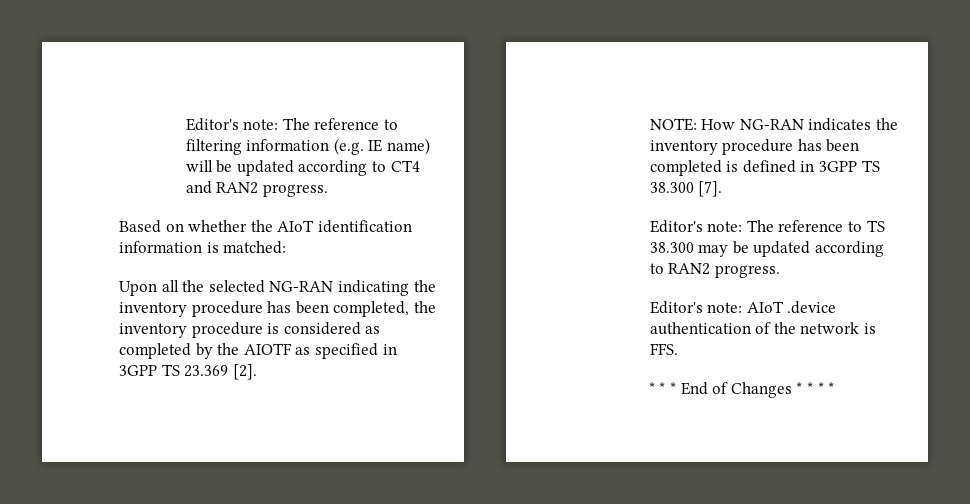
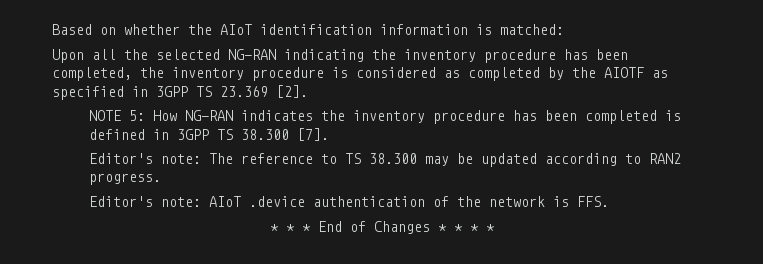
[185,118,398,131] [185,138,430,155] [185,160,420,176] [185,181,328,197] Editor's note: The reference to filtering information (e.g. IE name) will be updated according to CT4 and RAN2 progress. // -> (52, 29) none
[649,118,697,131] NOTE: -> [88,110,145,121] NOTE 5:

